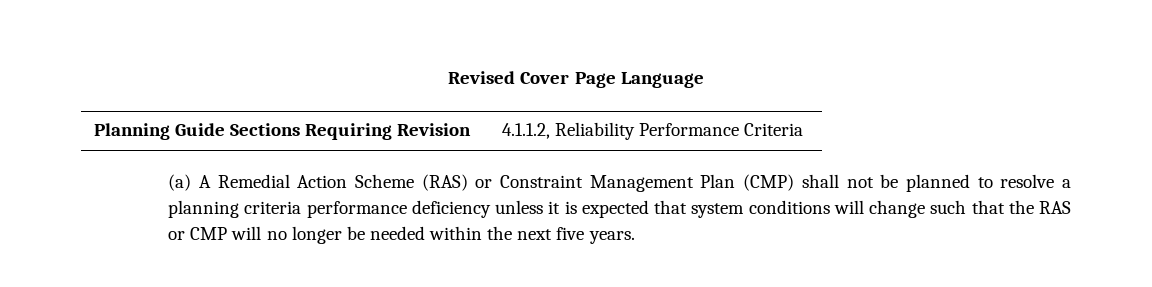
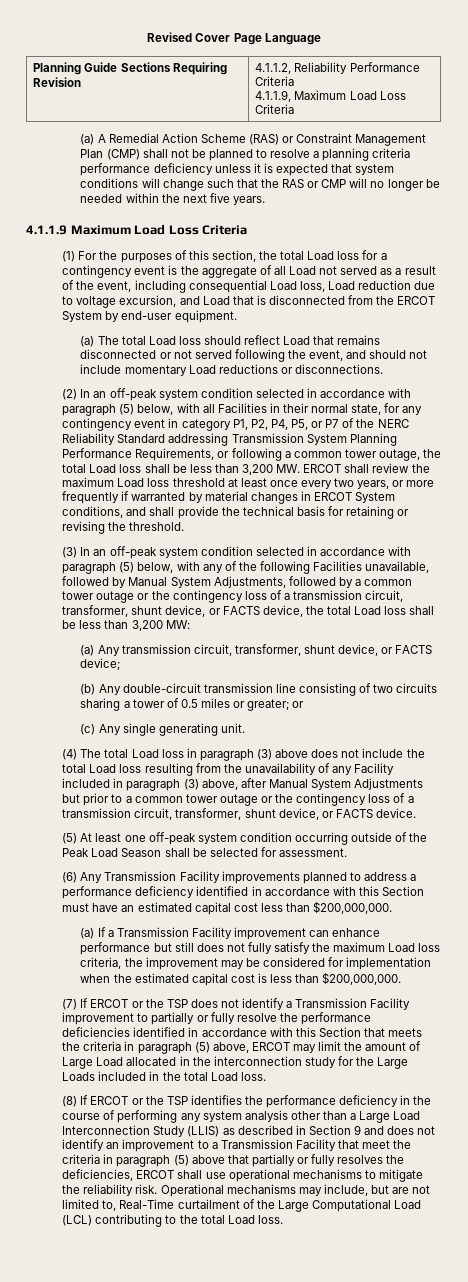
(803, 129) none -> [255,90,406,102] [255,104,295,114] // 4.1.1.9, Maximum Load Loss Criteria
(635, 237) none -> [26,224,248,235] [62,250,387,263] [62,265,436,278] [62,280,436,293] [62,295,436,308] [62,310,237,323] [80,335,381,347] [80,349,428,362] [80,364,383,376] [62,388,412,401] [62,403,423,416] [62,418,409,431] [62,433,397,446] [62,448,442,461] [62,463,430,475] [62,477,435,489] [62,491,396,504] [62,506,410,519] [62,521,185,534] [62,546,412,559] [62,561,430,574] [62,576,413,588] [62,590,404,603] [62,605,435,617] [62,620,190,631] [80,644,433,656] [80,658,121,671] [80,683,438,696] [80,698,305,711] [80,723,245,736] [62,748,425,761] [62,763,395,776] [62,778,424,791] [62,793,414,806] [62,808,416,820] [62,832,428,845] [62,847,347,857] [62,871,417,884] [62,886,424,899] [62,901,393,915] [80,927,381,940] [80,942,441,955] [80,957,432,970] [80,972,402,986] [62,998,411,1010] [62,1012,371,1025] [62,1027,423,1037] [62,1041,422,1054] [62,1056,409,1069] [62,1071,266,1081] [62,1095,432,1108] [62,1110,421,1123] [62,1125,436,1137] [62,1139,412,1152] [62,1154,405,1167] [62,1169,423,1182] [62,1184,431,1197] [62,1199,422,1212] [62,1214,283,1227] // 4.1.1.9 Maximum Load Loss Criteria // (1) For the purposes of this section, the total Load loss for a contingency event is the aggregate of all Load not served as a result of the event, including consequential Load loss, Load reduction due to voltage excursion, and Load that is disconnected from the ERCOT System by end-user equipment. // (a) The total Load loss should reflect Load that remains disconnected or not served following the event, and should not include momentary Load reductions or disconnections. // (2) In an off-peak system condition selected in accordance with paragraph (5) below, with all Facilities in their normal state, for any contingency event in category P1, P2, P4, P5, or P7 of the NERC Reliability Standard addressing Transmission System Planning Performance Requirements, or following a common tower outage, the total Load loss shall be less than 3,200 MW. ERCOT shall review the maximum Load loss threshold at least once every two years, or more frequently if warranted by material changes in ERCOT System conditions, and shall provide the technical basis for retaining or revising the threshold. // (3) In an off-peak system condition selected in accordance with paragraph (5) below, with any of the following Facilities unavailable, followed by Manual System Adjustments, followed by a common tower outage or the contingency loss of a transmission circuit, transformer, shunt device, or FACTS device, the total Load loss shall be less than 3,200 MW: // (a) Any transmission circuit, transformer, shunt device, or FACTS device; // (b) Any double-circuit transmission line consisting of two circuits sharing a tower of 0.5 miles or greater; or // (c) Any single generating unit. // (4) The total Load loss in paragraph (3) above does not include the total Load loss resulting from the unavailability of any Facility included in paragraph (3) above, after Manual System Adjustments but prior to a common tower outage or the contingency loss of a transmission circuit, transformer, shunt device, or FACTS device. // (5) At least one off-peak system condition occurring outside of the Peak Load Season shall be selected for assessment. // (6) Any Transmission Facility improvements planned to address a performance deficiency identified in accordance with this Section must have an estimated capital cost less than $200,000,000. // (a) If a Transmission Facility improvement can enhance performance but still does not fully satisfy the maximum Load loss criteria, the improvement may be considered for implementation when the estimated capital cost is less than $200,000,000. // (7) If ERCOT or the TSP does not identify a Transmission Facility improvement to partially or fully resolve the performance deficiencies identified in accordance with this Section that meets the criteria in paragraph (5) above, ERCOT may limit the amount of Large Load allocated in the interconnection study for the Large Loads included in the total Load loss. // (8) If ERCOT or the TSP identifies the performance deficiency in the course of performing any system analysis other than a Large Load Interconnection Study (LLIS) as described in Section 9 and does not identify an improvement to a Transmission Facility that meet the criteria in paragraph (5) above that partially or fully resolves the deficiencies, ERCOT shall use operational mechanisms to mitigate the reliability risk. Operational mechanisms may include, but are not limited to, Real-Time curtailment of the Large Computational Load (LCL) contributing to the total Load loss.

